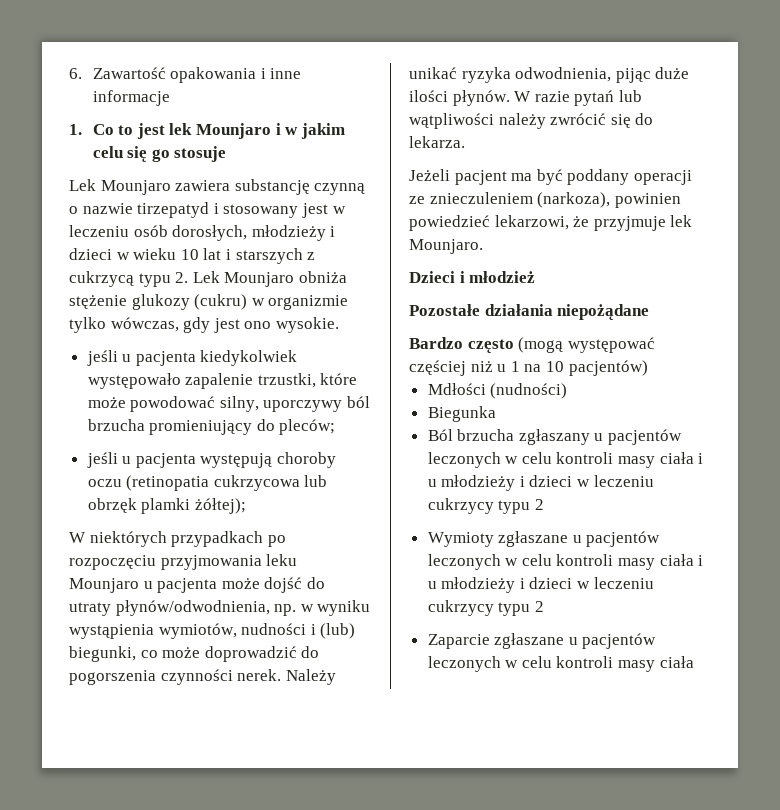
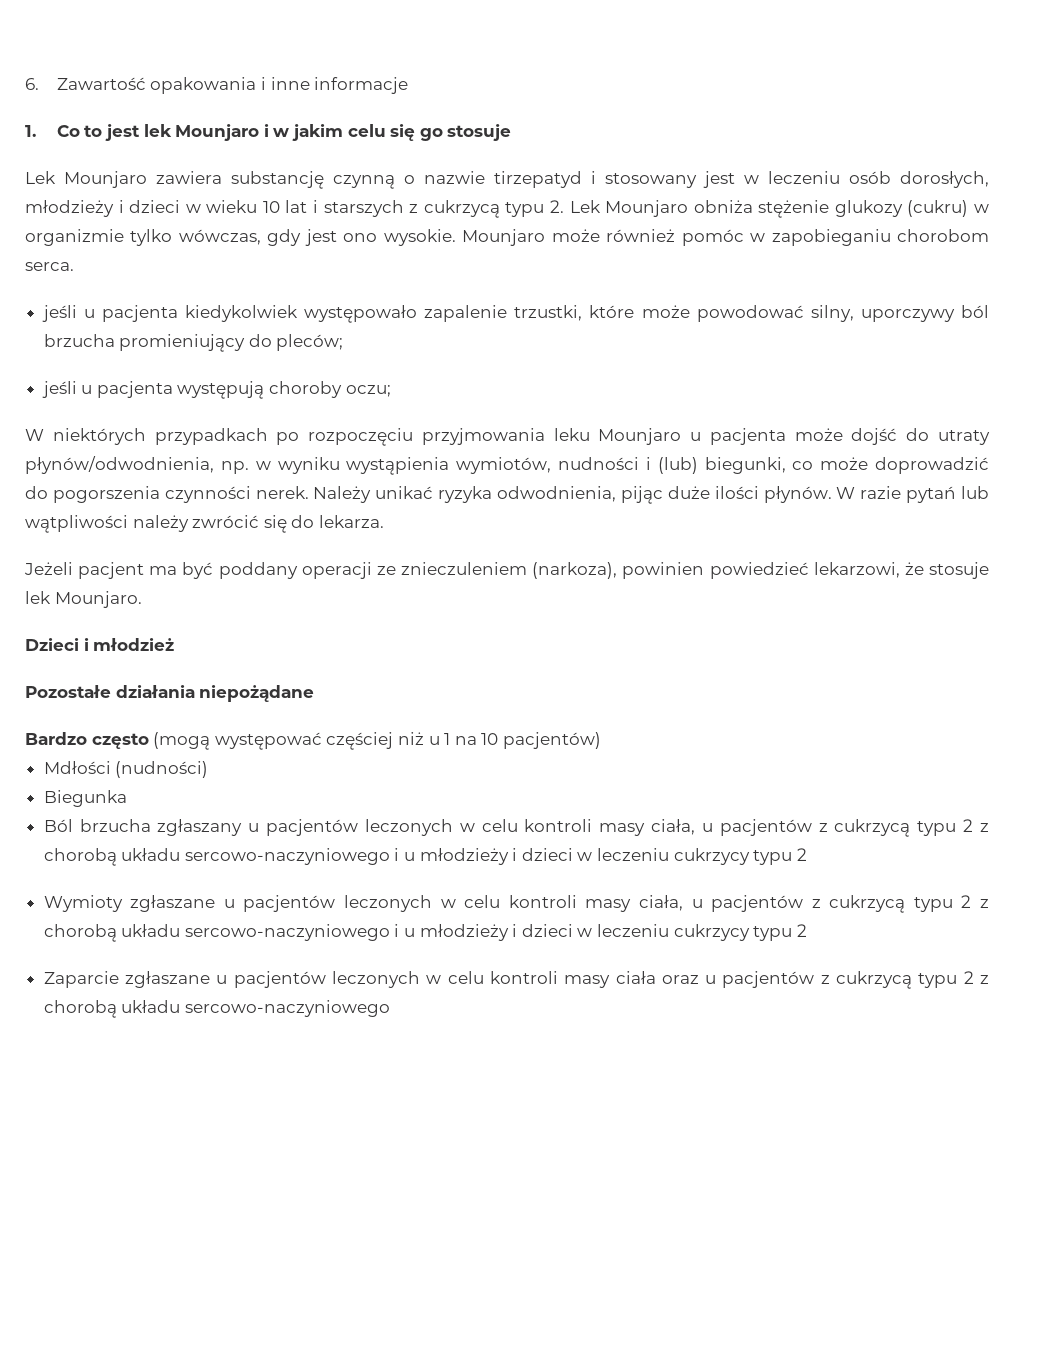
(339, 325) none -> [462,229,989,246] [25,262,74,271] Mounjaro może również pomóc w zapobieganiu chorobom serca.
[87,475,328,491] [87,498,246,514] oczu (retinopatia cukrzycowa lub obrzęk plamki żółtej); -> [345,385,391,397] oczu;
[593,216,666,231] przyjmuje -> [929,562,990,579] stosuje
[659,452,694,464] ciała -> [651,819,990,837] [43,848,390,866] ciała, u pacjentów z cukrzycą typu 2 z chorobą układu sercowo-naczyniowego
[659,554,694,566] ciała -> [638,895,989,913] [43,924,390,942] ciała, u pacjentów z cukrzycą typu 2 z chorobą układu sercowo-naczyniowego
(694, 662) none -> [661,971,989,989] [43,1000,390,1018] oraz u pacjentów z cukrzycą typu 2 z chorobą układu sercowo-naczyniowego

